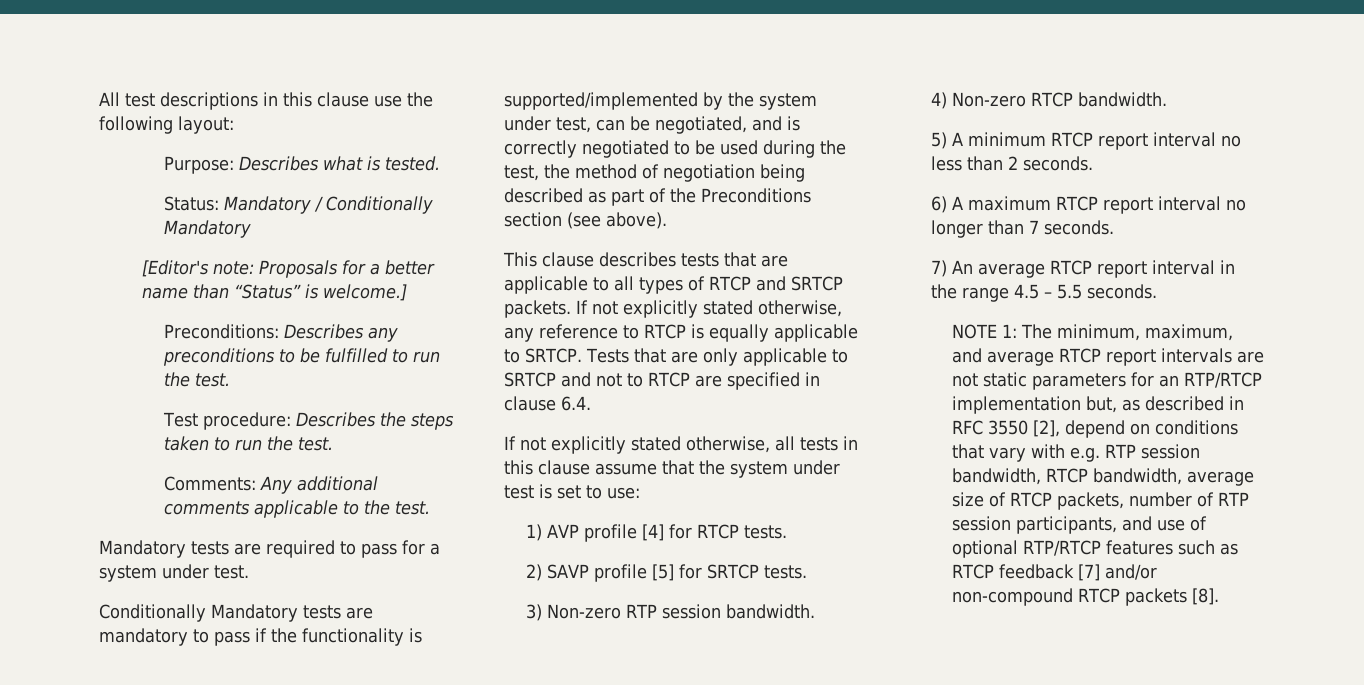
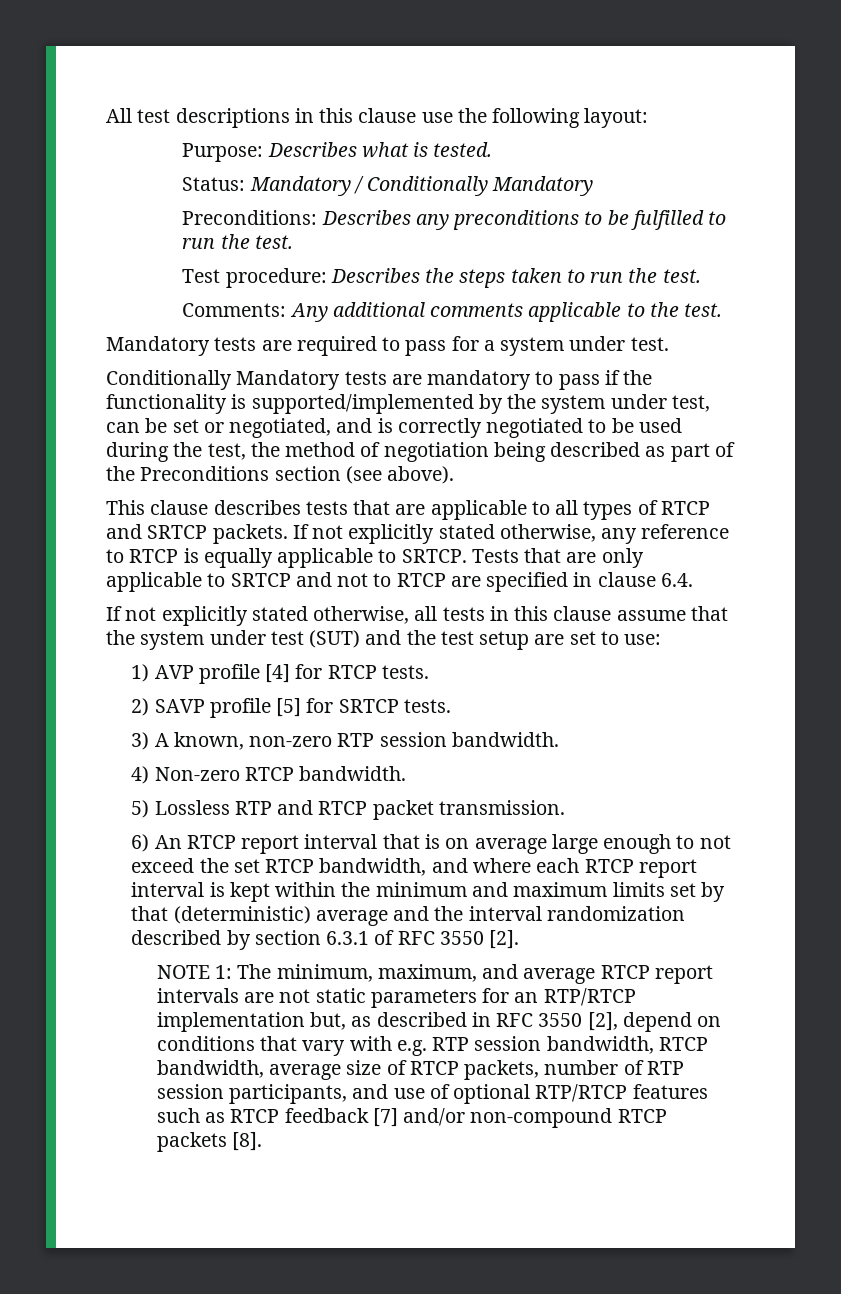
[142,260,436,278] [142,284,408,301] // [Editor's note: Proposals for a better name than “Status” is welcome.] -> (594, 186) none
(650, 123) none -> [172,419,224,433] set or
[539,484,552,499] is -> [309,630,565,650] (SUT) and the test setup are
[546,604,621,619] Non-zero -> [154,732,333,750] A known, non-zero
[951,132,1241,150] [930,156,1093,171] [930,196,1246,214] [930,220,1114,238] [930,260,1235,278] [930,284,1157,302] A minimum RTCP report interval no less than 2 seconds. // 6) A maximum RTCP report interval no longer than 7 seconds. // 7) An average RTCP report interval in the range 4.5 – 5.5 seconds. -> [154,800,565,820] [131,834,731,854] [131,858,697,878] [131,882,726,902] [131,906,685,926] [131,930,520,950] Lossless RTP and RTCP packet transmission. // 6) An RTCP report interval that is on average large enough to not exceed the set RTCP bandwidth, and where each RTCP report interval is kept within the minimum and maximum limits set by that (deterministic) average and the interval randomization described by section 6.3.1 of RFC 3550 [2].

